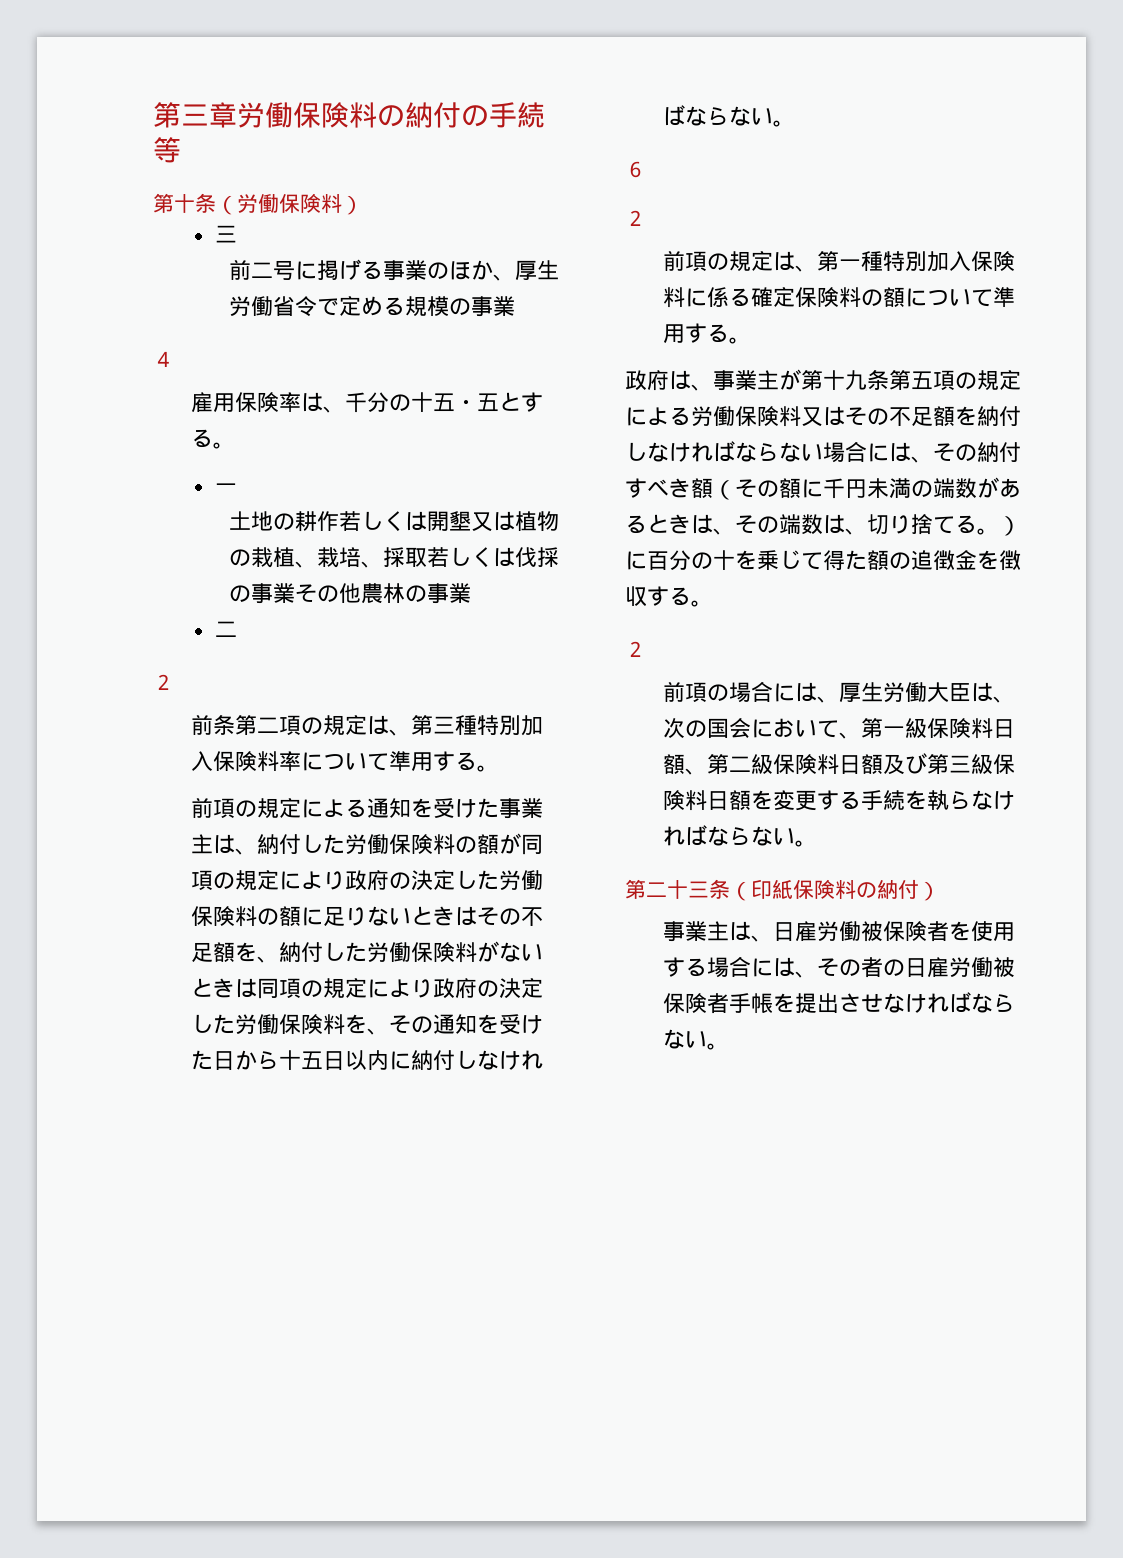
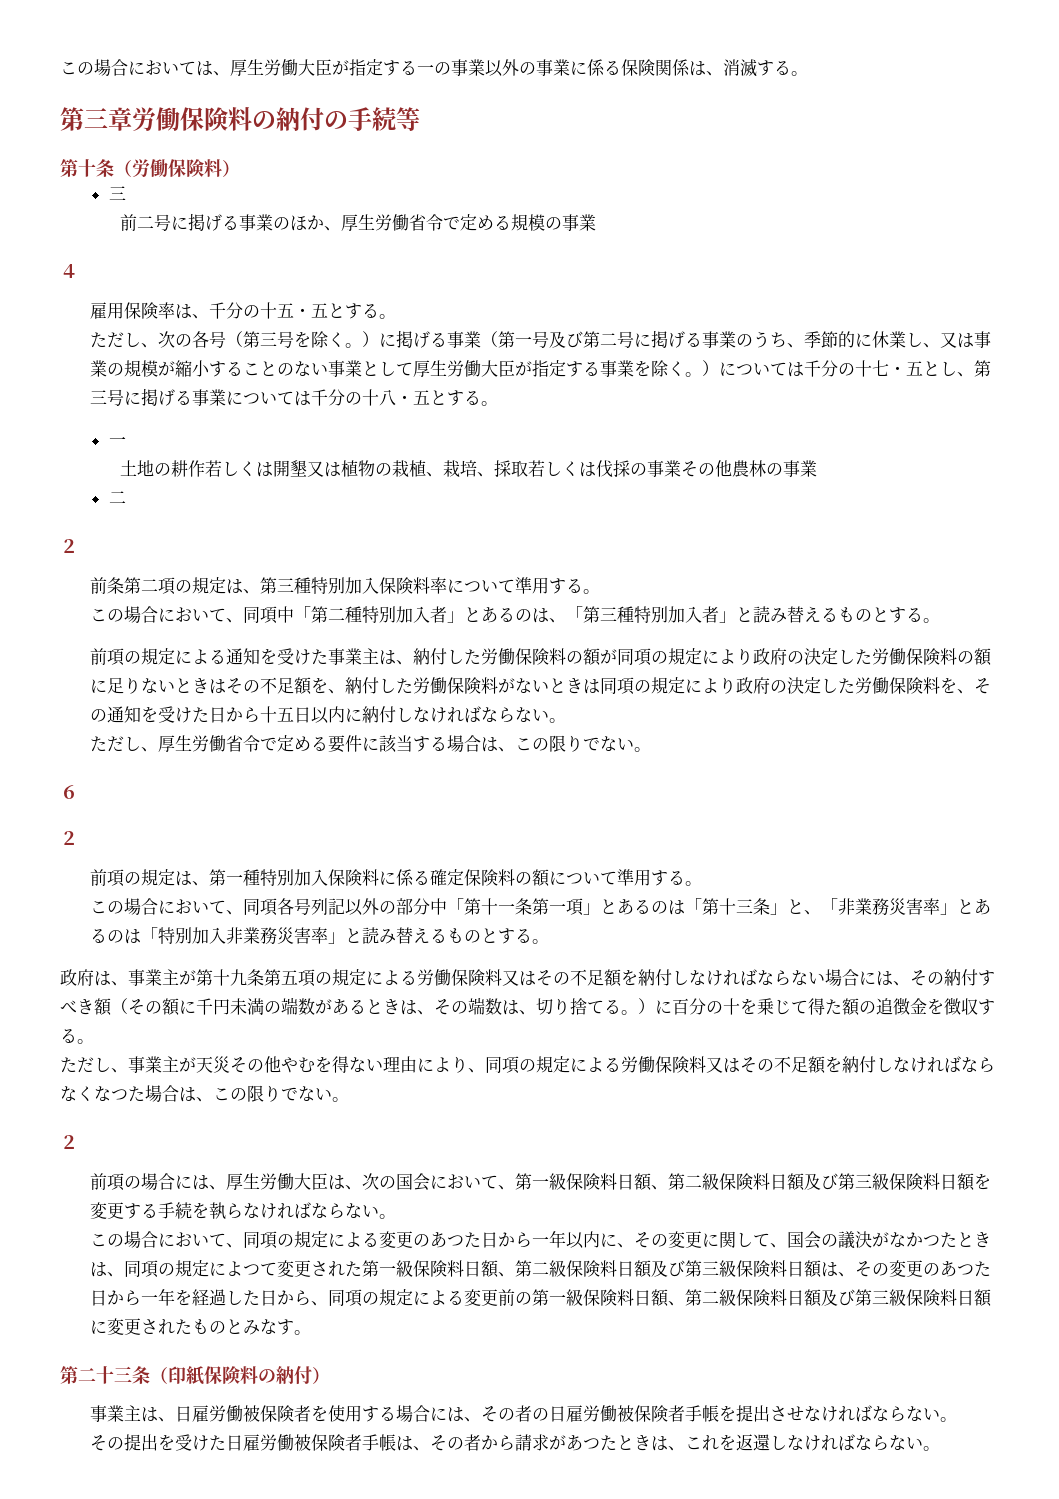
(153, 115) none -> [60,59,808,77] この場合においては、厚生労働大臣が指定する一の事業以外の事業に係る保険関係は、消滅する。 //
(236, 445) none -> [90,330,992,348] [90,360,992,377] [90,388,499,406] // ただし、次の各号（第三号を除く。）に掲げる事業（第一号及び第二号に掲げる事業のうち、季節的に休業し、又は事業の規模が縮小することのない事業として厚生労働大臣が指定する事業を除く。）については千分の十七・五とし、第三号に掲げる事業については千分の十八・五とする。
(500, 768) none -> [90,606,941,624] // この場合において、同項中「第二種特別加入者」とあるのは、「第三種特別加入者」と読み替えるものとする。
(796, 123) none -> [90,735,652,753] // ただし、厚生労働省令で定める要件に該当する場合は、この限りでない。
(752, 340) none -> [90,898,992,916] [90,927,550,945] // この場合において、同項各号列記以外の部分中「第十一条第一項」とあるのは「第十三条」と、「非業務災害率」とあるのは「特別加入非業務災害率」と読み替えるものとする。
(713, 603) none -> [60,1056,995,1074] [60,1085,349,1102] // ただし、事業主が天災その他やむを得ない理由により、同項の規定による労働保険料又はその不足額を納付しなければならなくなつた場合は、この限りでない。
(818, 843) none -> [90,1230,992,1249] [90,1260,992,1278] [90,1288,993,1307] [90,1318,312,1335] // この場合において、同項の規定による変更のあつた日から一年以内に、その変更に関して、国会の議決がなかつたときは、同項の規定によつて変更された第一級保険料日額、第二級保険料日額及び第三級保険料日額は、その変更のあつた日から一年を経過した日から、同項の規定による変更前の第一級保険料日額、第二級保険料日額及び第三級保険料日額に変更されたものとみなす。
(730, 1046) none -> [90,1434,941,1451] // その提出を受けた日雇労働被保険者手帳は、その者から請求があつたときは、これを返還しなければならない。

